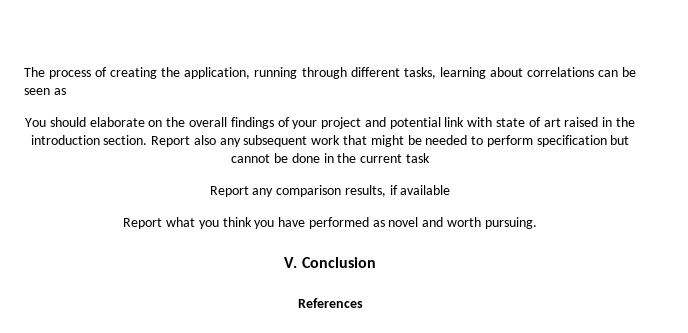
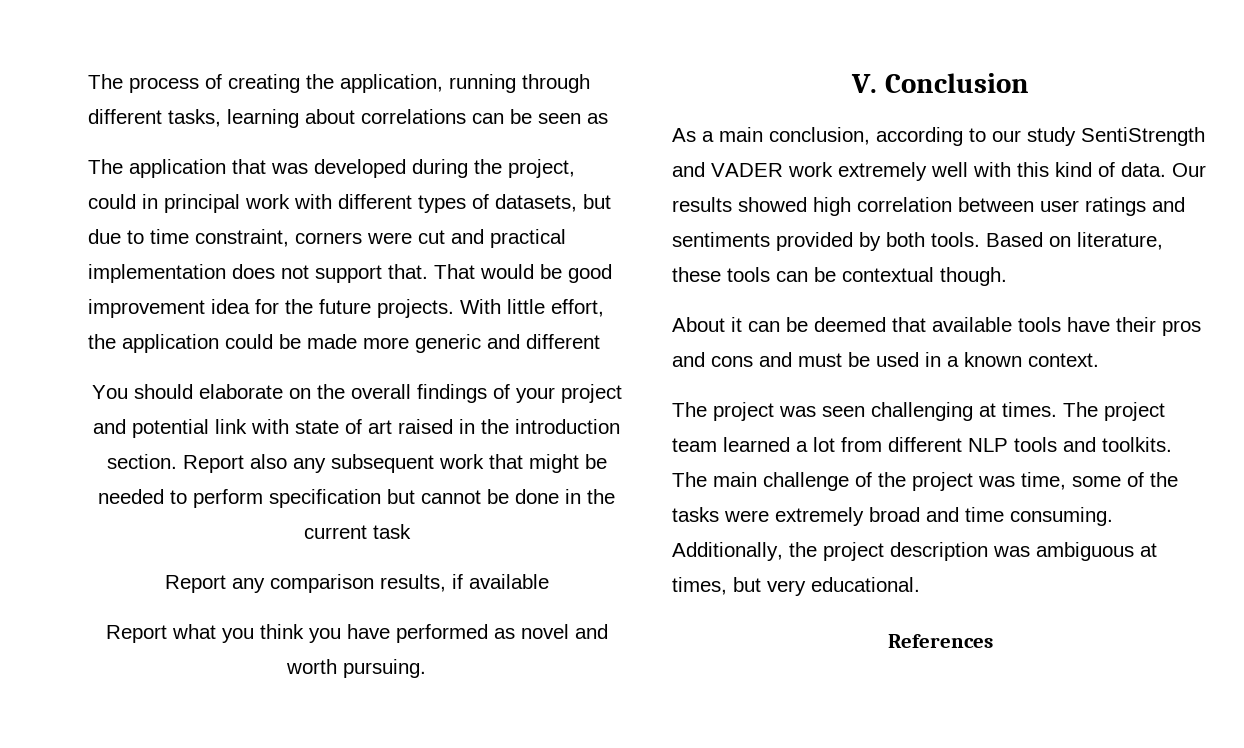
(66, 91) none -> [88,159,575,178] [88,194,611,213] [88,229,566,248] [88,264,612,283] [88,299,604,318] [88,334,600,353] // The application that was developed during the project, could in principal work with different types of datasets, but due to time constraint, corners were cut and practical implementation does not support that. That would be good improvement idea for the future projects. With little effort, the application could be made more generic and different
(376, 262) none -> [672,127,1205,146] [672,162,1206,181] [672,197,1185,216] [672,232,1163,251] [672,267,1007,286] [672,317,1201,336] [672,352,1099,367] [672,402,1165,421] [672,437,1172,452] [672,472,1178,491] [672,507,1113,526] [672,542,1157,561] [672,577,920,596] // As a main conclusion, according to our study SentiStrength and VADER work extremely well with this kind of data. Our results showed high correlation between user ratings and sentiments provided by both tools. Based on literature, these tools can be contextual though. // About it can be deemed that available tools have their pros and cons and must be used in a known context. // The project was seen challenging at times. The project team learned a lot from different NLP tools and toolkits. The main challenge of the project was time, some of the tasks were extremely broad and time consuming. Additionally, the project description was ambiguous at times, but very educational.

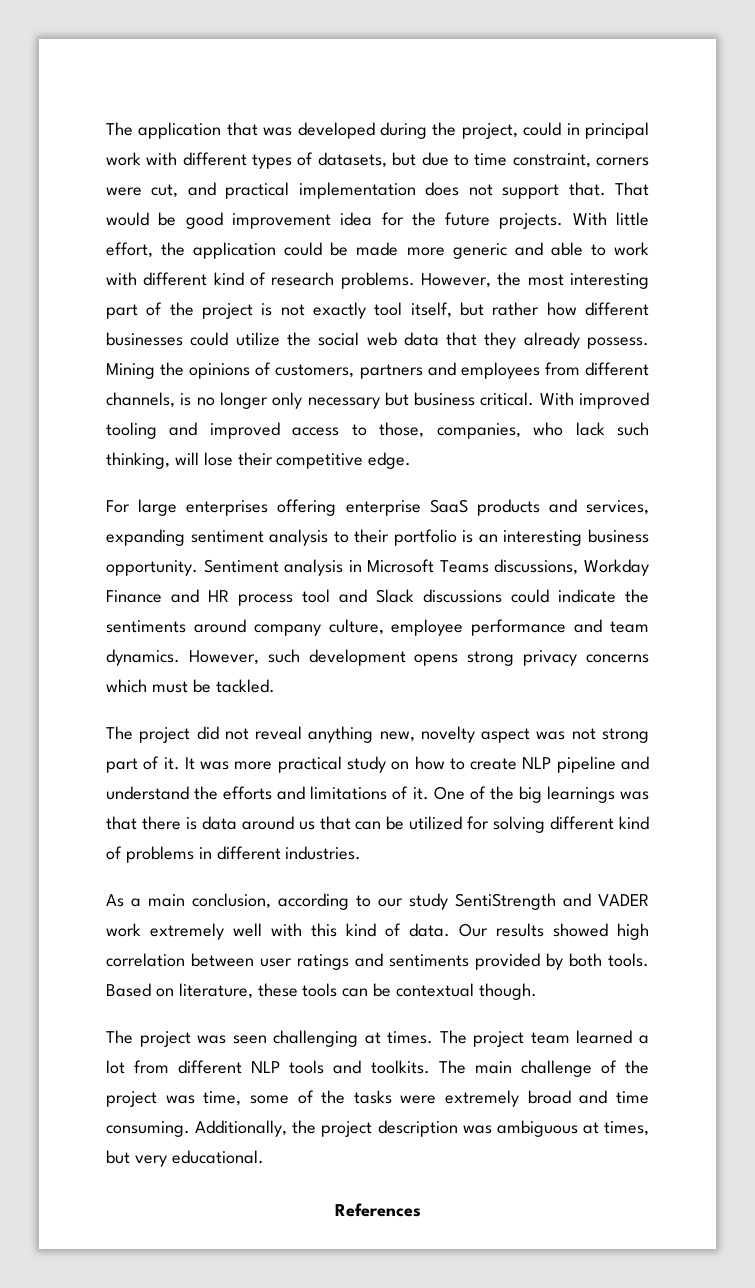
[88,74,590,93] [88,109,608,128] [88,159,123,174] The process of creating the application, running through different tasks, learning about correlations can be seen as // The -> [106,122,133,136] The
[418,230,445,244] cut -> [151,184,179,198] cut,
[526,334,600,349] [91,384,622,403] [93,419,620,438] [106,454,607,473] [98,489,615,508] [303,524,411,539] [164,574,549,593] [105,624,608,643] [286,659,426,678] [851,73,1029,93] different // You should elaborate on the overall findings of your project and potential link with state of art raised in the introduction section. Report also any subsequent work that might be needed to perform specification but cannot be done in the current task // Report any comparison results, if available // Report what you think you have performed as novel and worth pursuing. // V. Conclusion -> [550,242,650,256] [106,272,649,289] [106,302,649,319] [106,332,649,349] [106,362,649,379] [106,392,649,409] [106,422,649,439] [106,452,412,469] [106,499,649,516] [106,529,649,546] [106,559,649,576] [106,589,649,606] [106,619,649,636] [106,649,649,666] [106,679,275,693] [106,726,649,743] [106,756,649,773] [106,786,649,803] [106,816,649,833] [106,846,362,863] able to work with different kind of research problems. However, the most interesting part of the project is not exactly tool itself, but rather how different businesses could utilize the social web data that they already possess. Mining the opinions of customers, partners and employees from different channels, is no longer only necessary but business critical. With improved tooling and improved access to those, companies, who lack such thinking, will lose their competitive edge. // For large enterprises offering enterprise SaaS products and services, expanding sentiment analysis to their portfolio is an interesting business opportunity. Sentiment analysis in Microsoft Teams discussions, Workday Finance and HR process tool and Slack discussions could indicate the sentiments around company culture, employee performance and team dynamics. However, such development opens strong privacy concerns which must be tackled. // The project did not reveal anything new, novelty aspect was not strong part of it. It was more practical study on how to create NLP pipeline and understand the efforts and limitations of it. One of the big learnings was that there is data around us that can be utilized for solving different kind of problems in different industries.
[672,317,1201,336] [672,352,1099,367] // About it can be deemed that available tools have their pros and cons and must be used in a known context. -> (537, 991) none

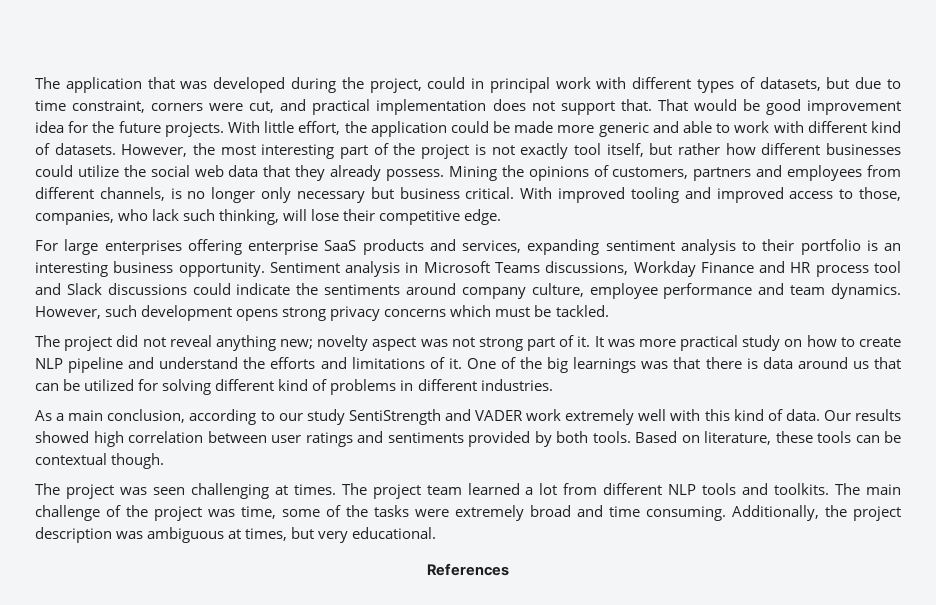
[271,272,415,289] research problems. -> [54,143,116,155] datasets.
[379,731,415,742] new, -> [280,339,314,349] new;

